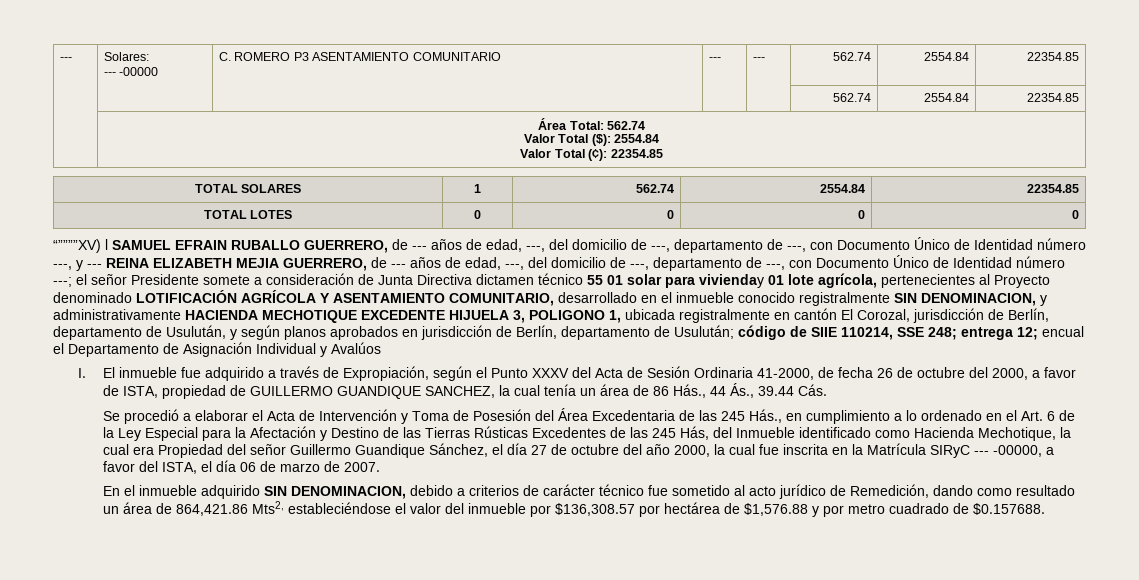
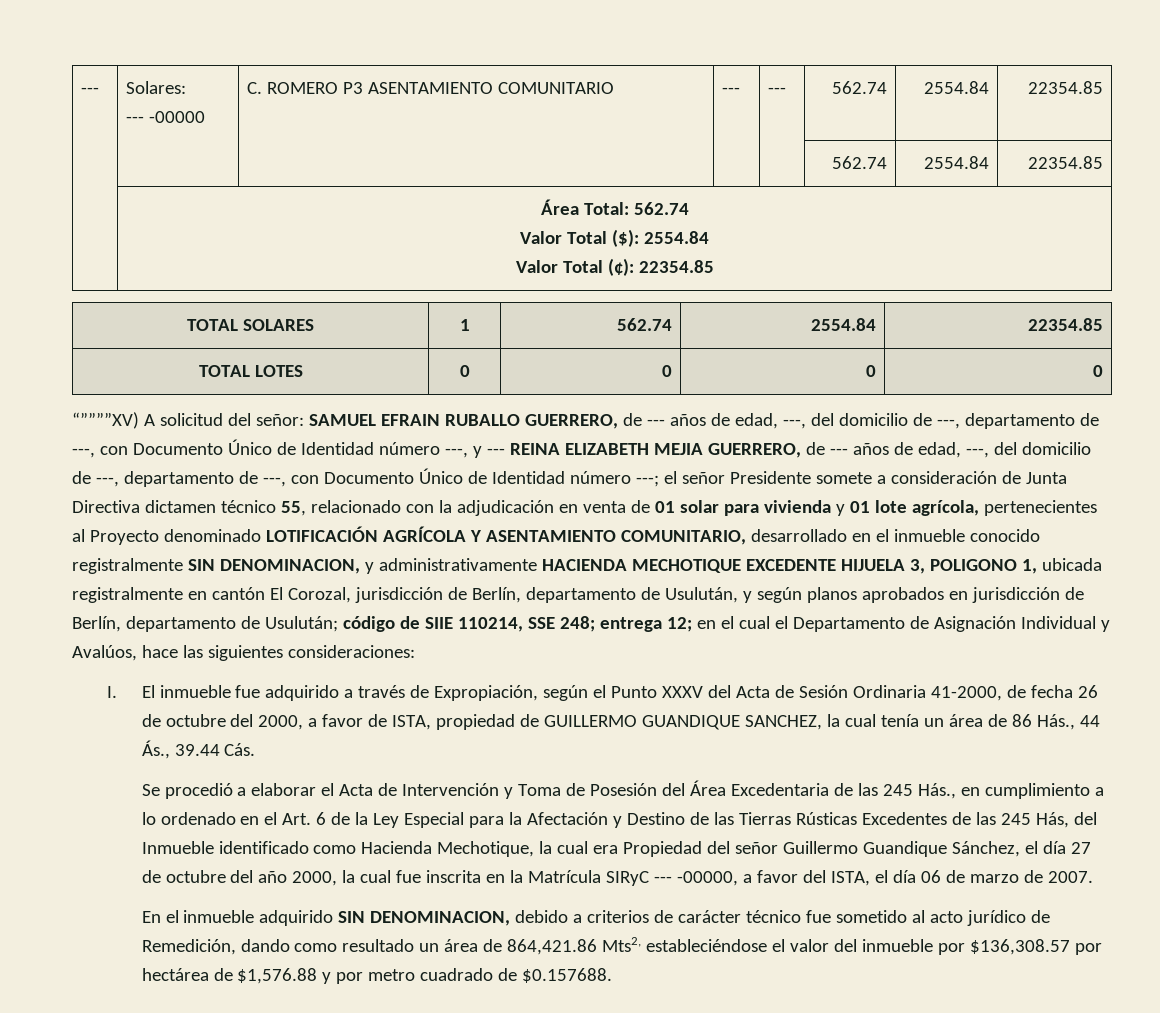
[105,239,108,250] l -> [143,413,304,426] A solicitud del señor:
[587,275,603,285] 55 -> [280,500,650,516] 55, relacionado con la adjudicación en venta de
[699,274,764,288] vivienday -> [763,500,845,516] vivienda y
[1042,326,1084,337] encual -> [696,616,770,629] en el cual
[331,342,381,354] Avalúos -> [72,645,415,661] Avalúos, hace las siguientes consideraciones:

